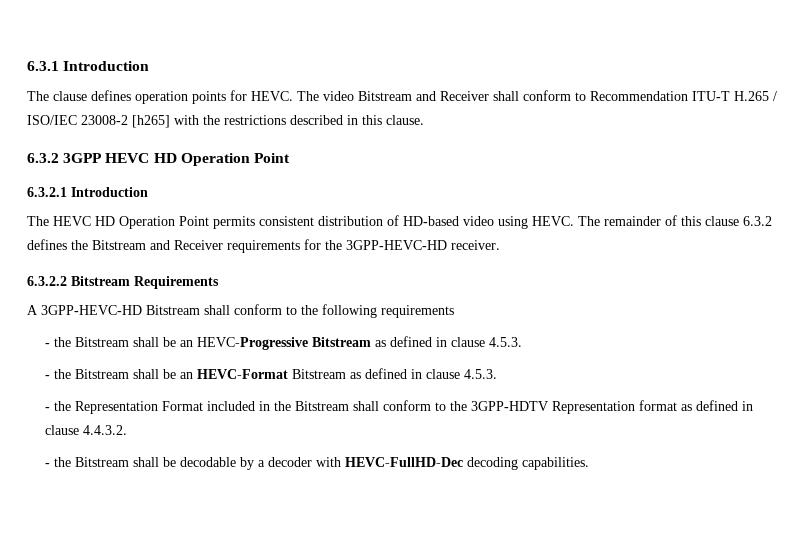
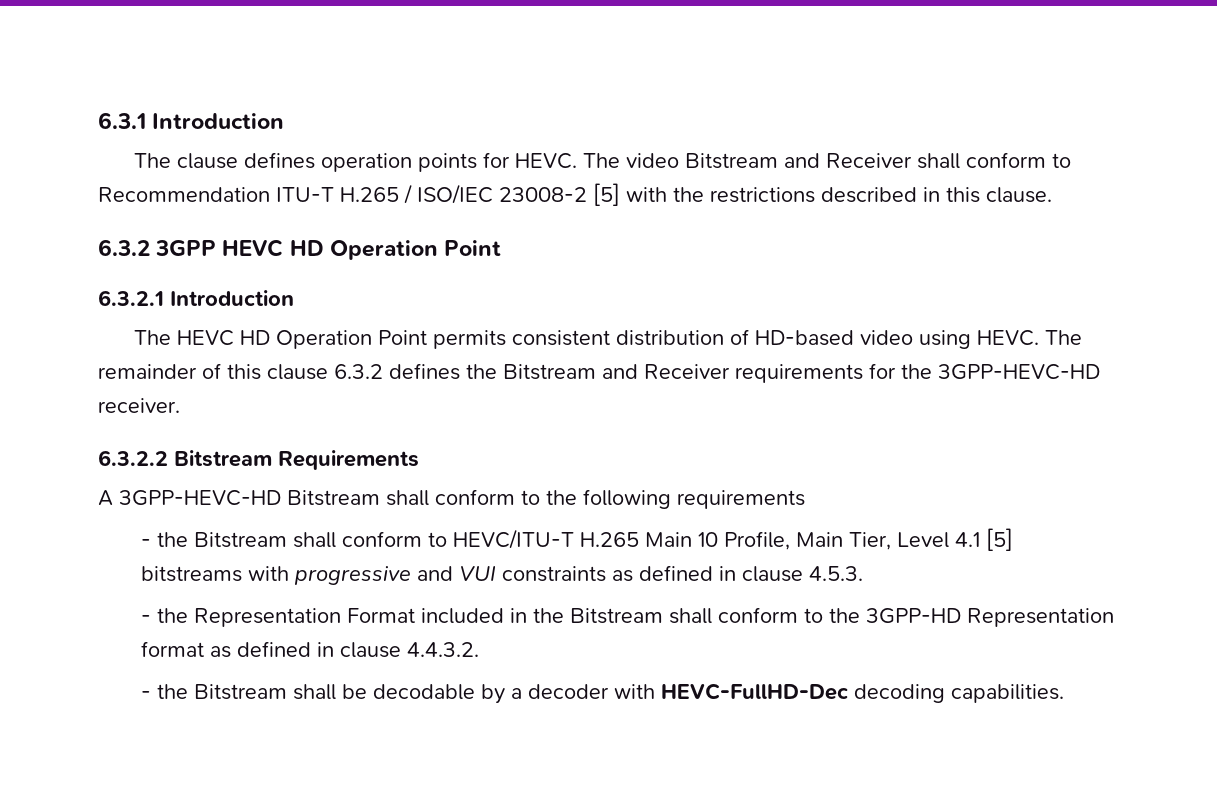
[132,115,170,128] [h265] -> [593,183,620,206] [5]
[162,336,522,350] [44,369,346,379] be an HEVC-Progressive Bitstream as defined in clause 4.5.3. // - the Bitstream shall be an HEVC-Format Bitstream -> [341,528,1013,551] [140,566,606,585] conform to HEVC/ITU-T H.265 Main 10 Profile, Main Tier, Level 4.1 [5] bitstreams with progressive and VUI constraints
[470,401,548,411] 3GPP-HDTV -> [865,608,961,624] 3GPP-HD

